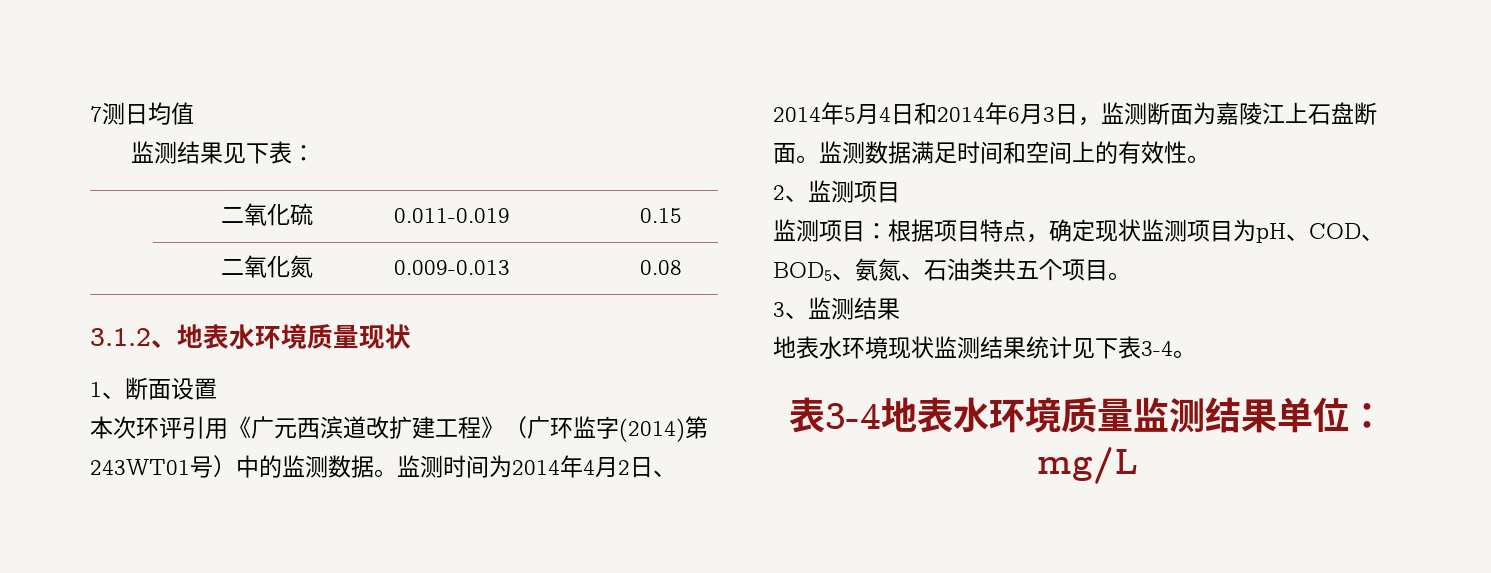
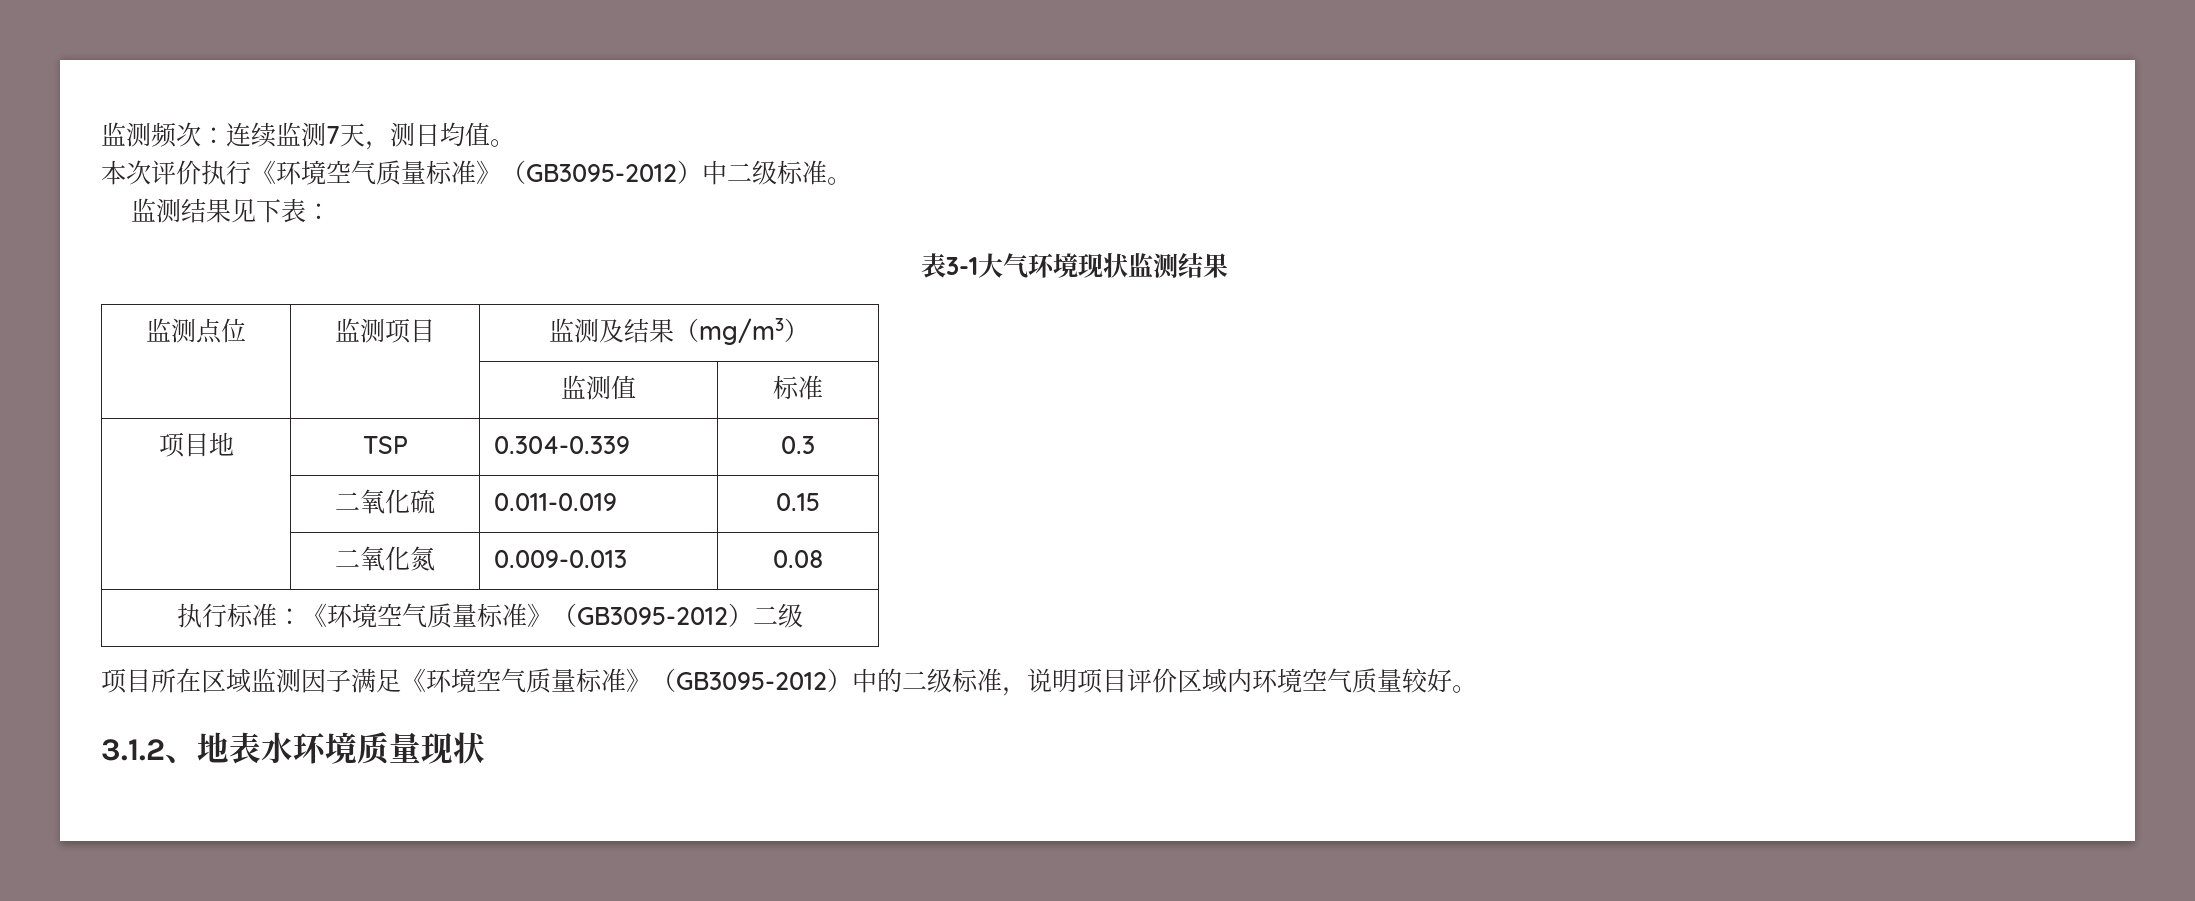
[90,102,194,125] [131,141,316,164] 7测日均值 // 监测结果见下表： -> [101,122,515,150] [101,160,852,185] [131,198,332,223] [921,252,1228,278] [146,318,246,344] [335,318,435,344] [549,318,809,345] [561,375,636,400] [773,375,823,400] [158,432,234,458] [362,436,408,454] [493,436,630,454] [781,436,815,454] 监测频次：连续监测7天，测日均值。 // 本次评价执行《环境空气质量标准》（GB3095-2012）中二级标准。 // 监测结果见下表： // 表3-1大气环境现状监测结果 // 监测点位 | 监测项目 | 监测及结果（mg/m3） // | | 监测值 | 标准 // 项目地 | TSP | 0.304-0.339 | 0.3
(682, 267) none -> [177,603,804,628] [101,668,1477,696] // 执行标准：《环境空气质量标准》（GB3095-2012）二级 // 项目所在区域监测因子满足《环境空气质量标准》（GB3095-2012）中的二级标准，说明项目评价区域内环境空气质量较好。
[90,377,217,400] [90,416,708,442] [90,455,676,478] [773,102,1377,126] [773,141,1210,164] [773,180,900,203] [773,219,1384,243] [773,258,1131,281] [773,297,900,320] [773,336,1196,359] [789,397,1385,433] [1036,447,1138,484] // 1、断面设置 // 本次环评引用《广元西滨道改扩建工程》（广环监字(2014)第243WT01号）中的监测数据。监测时间为2014年4月2日、2014年5月4日和2014年6月3日，监测断面为嘉陵江上石盘断面。监测数据满足时间和空间上的有效性。 // 2、监测项目 // 监测项目：根据项目特点，确定现状监测项目为pH、COD、BOD5、氨氮、石油类共五个项目。 // 3、监测结果 // 地表水环境现状监测结果统计见下表3-4。 // 表3-4地表水环境质量监测结果单位：mg/L -> (485, 748) none

